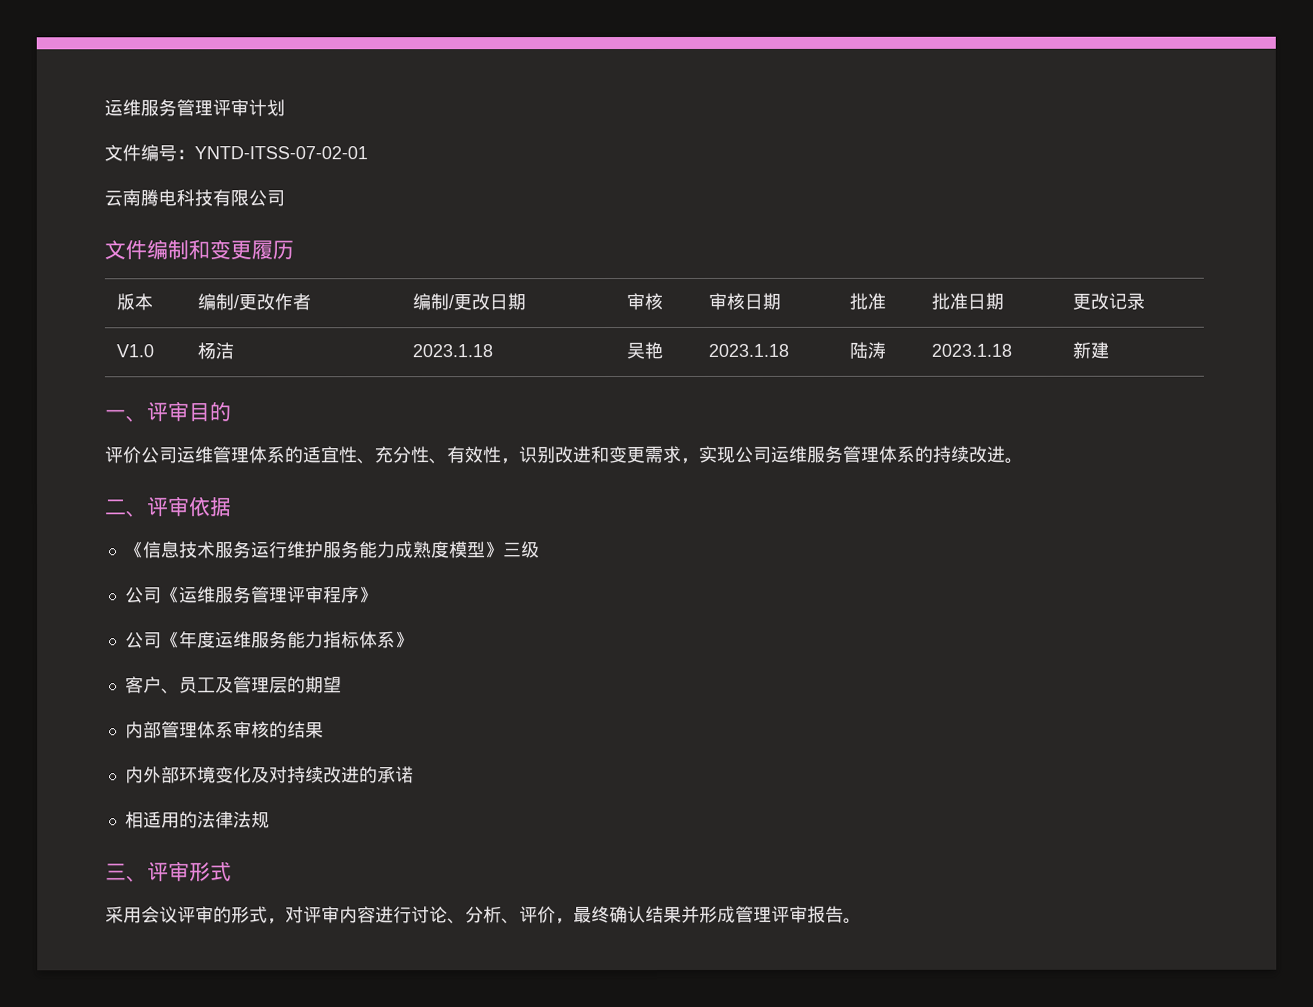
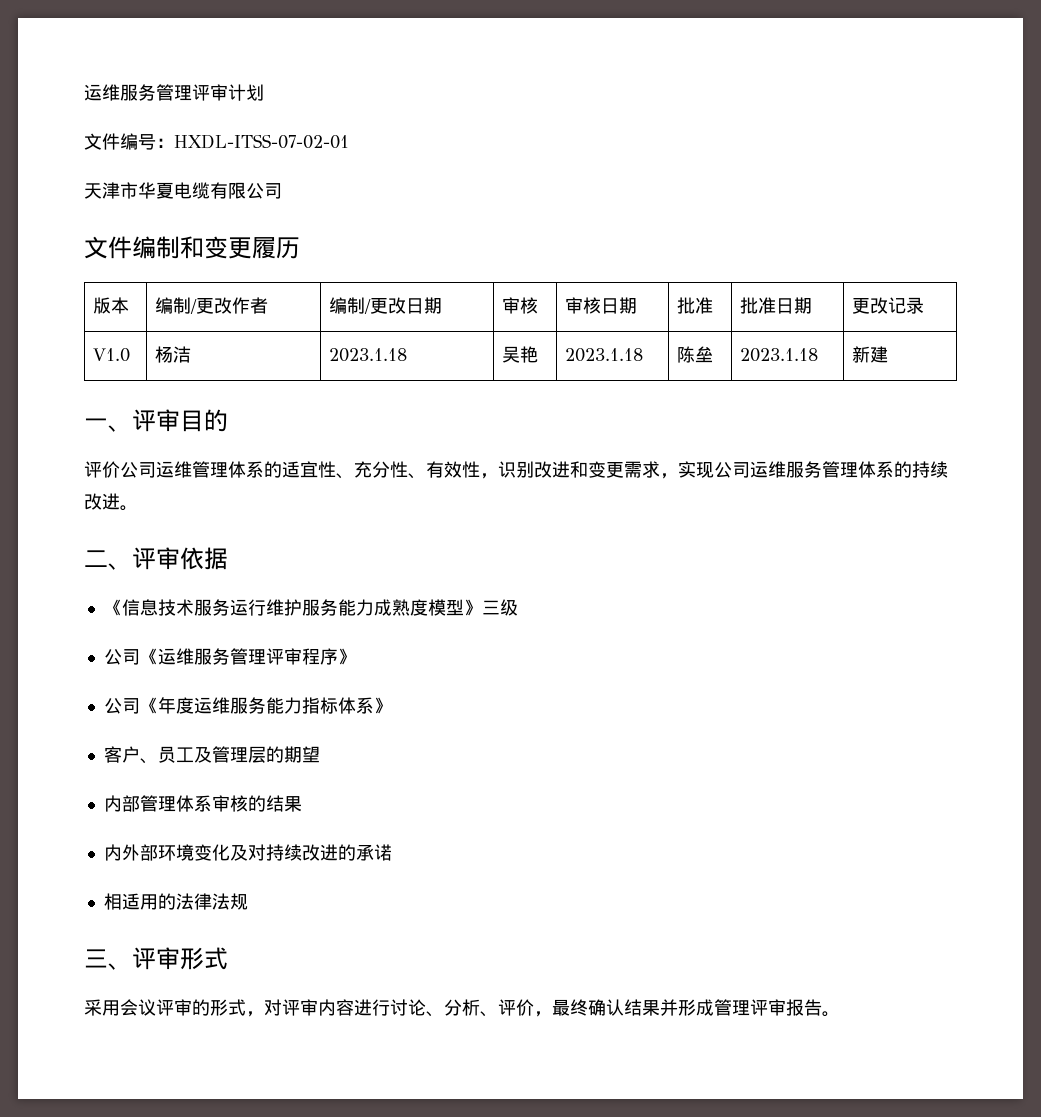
[194,146,368,160] [104,189,213,207] YNTD-ITSS-07-02-01 // 云南腾电科技 -> [174,134,349,149] [84,182,210,199] HXDL-ITSS-07-02-01 // 天津市华夏电缆
[848,341,886,359] 陆涛 -> [677,346,714,363] 陈垒

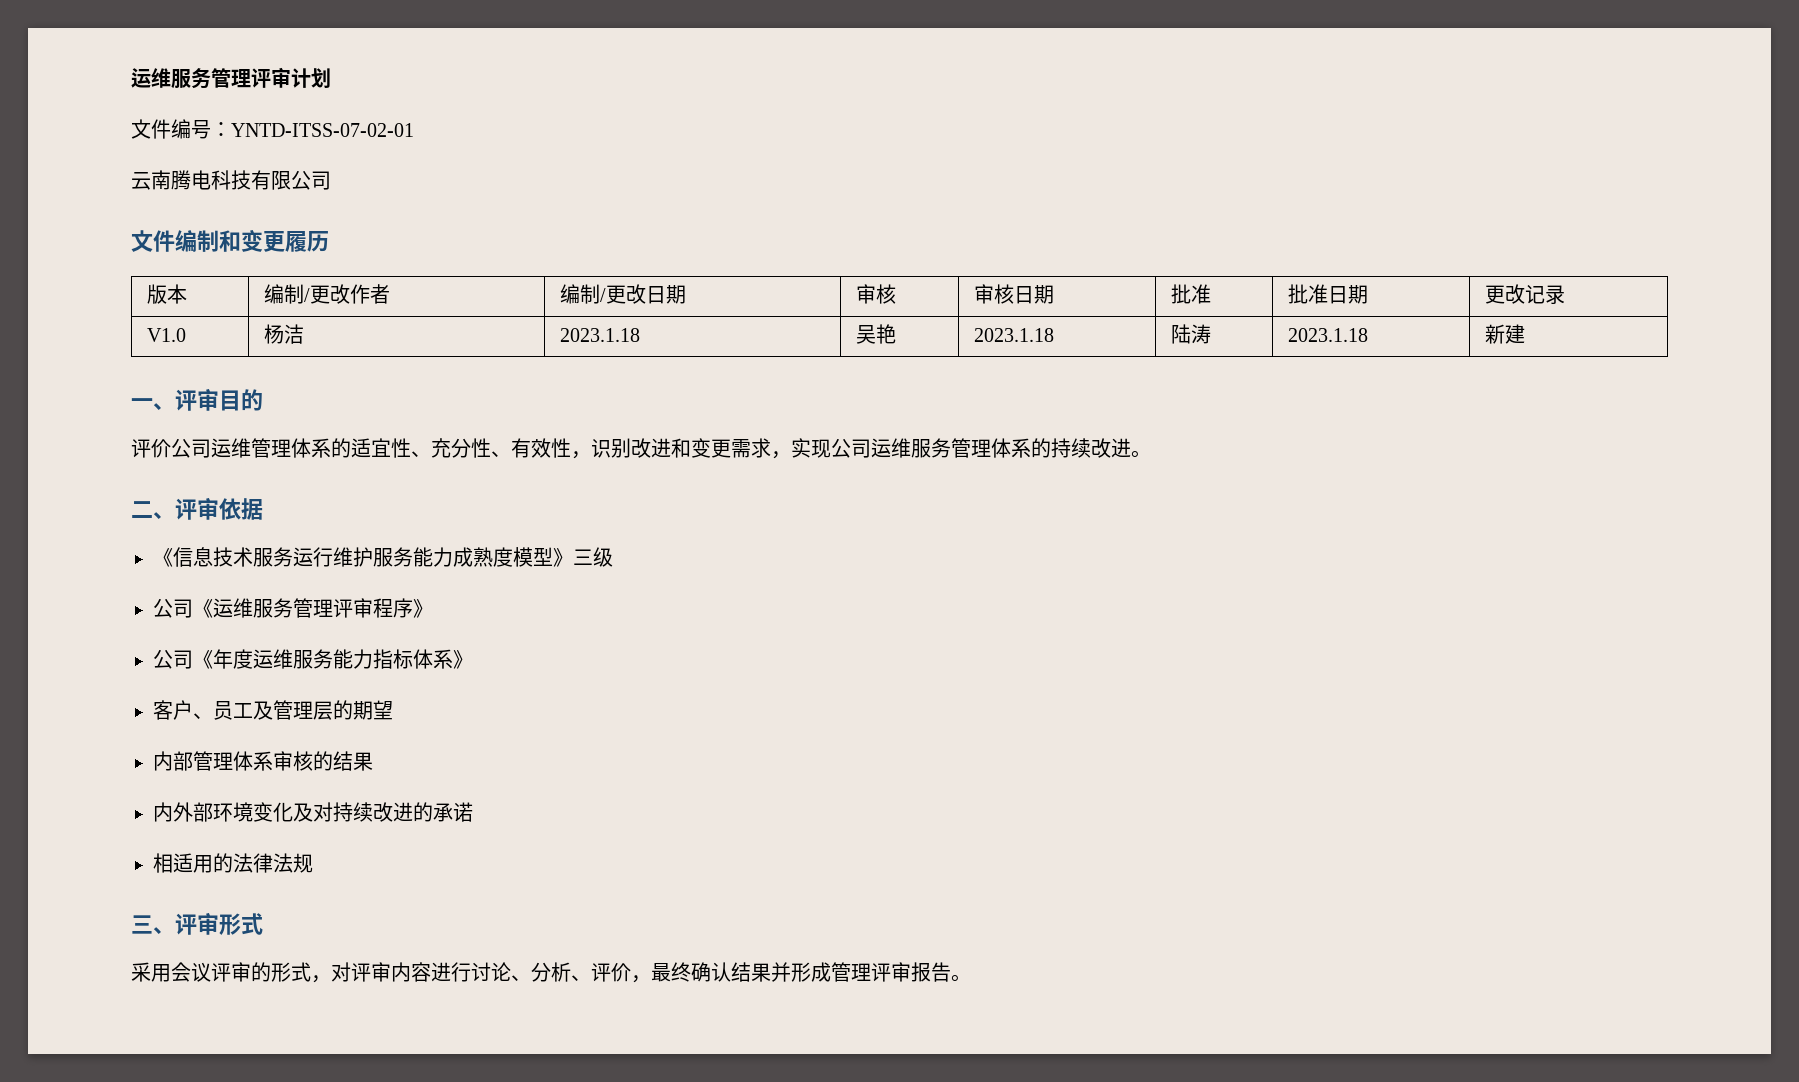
[174,134,349,149] [84,182,210,199] HXDL-ITSS-07-02-01 // 天津市华夏电缆 -> [231,123,414,137] [131,170,251,190] YNTD-ITSS-07-02-01 // 云南腾电科技
[677,346,714,363] 陈垒 -> [1170,324,1211,344] 陆涛

